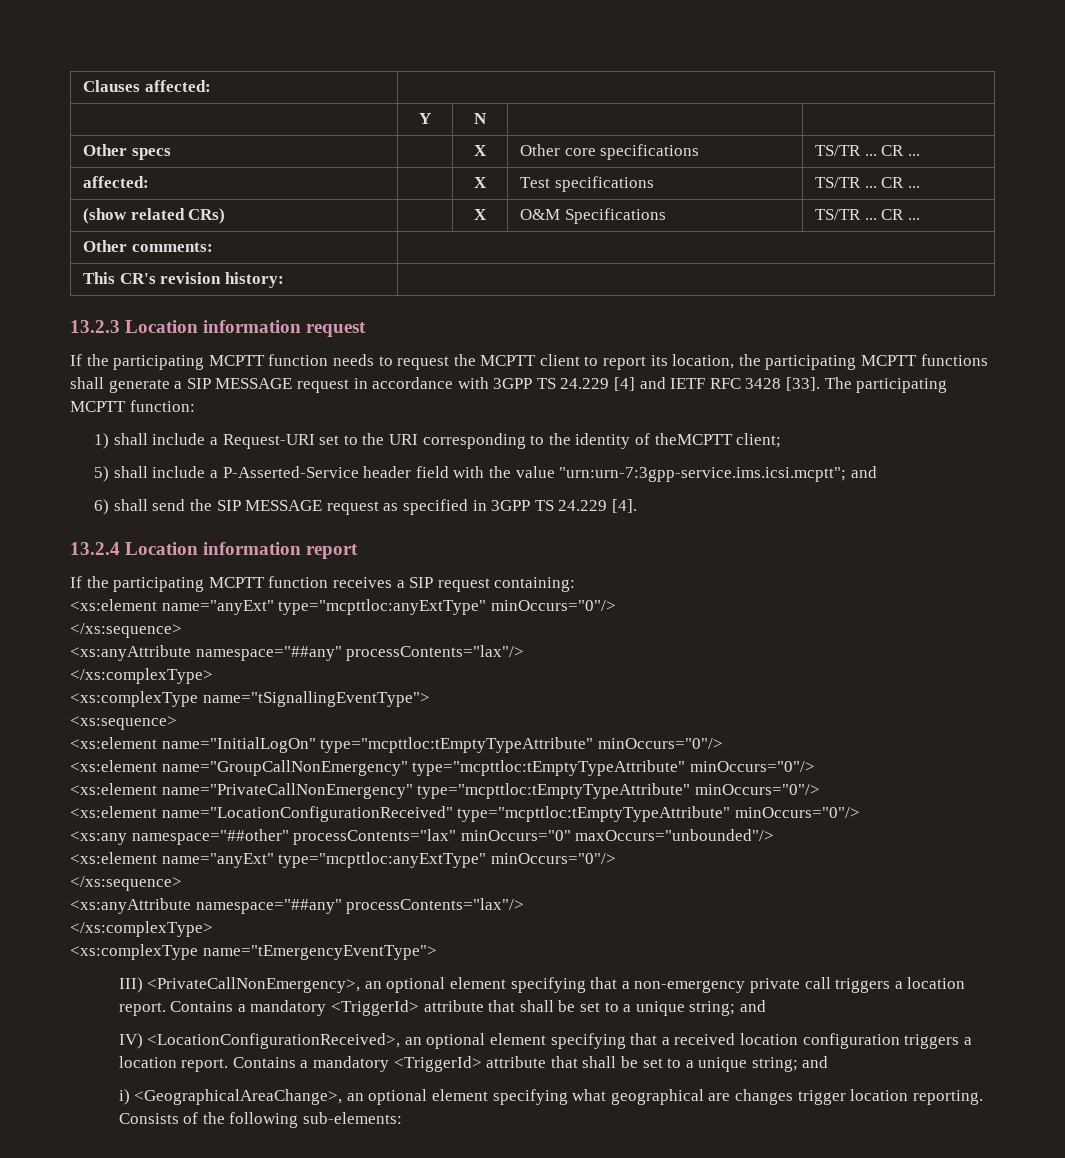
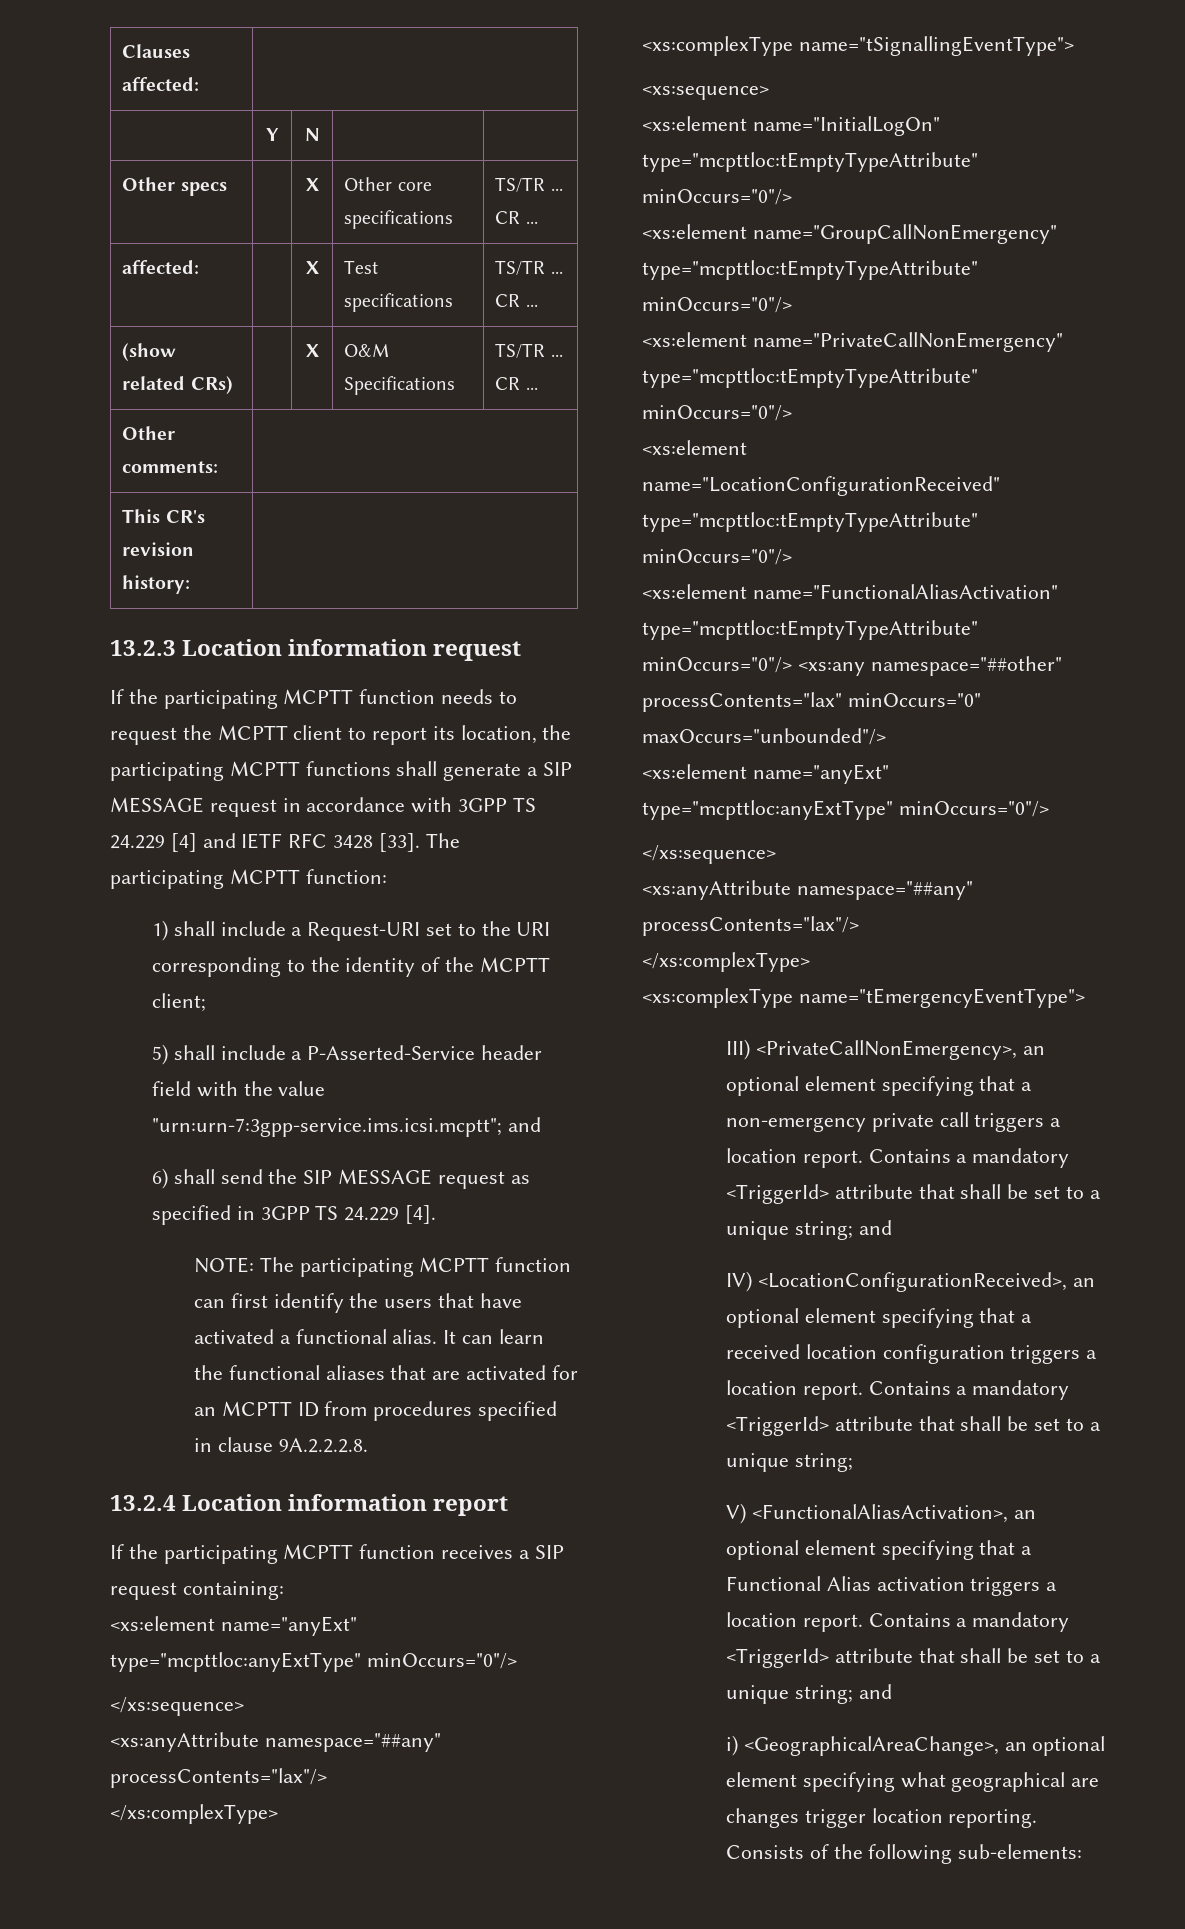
[654,433,733,445] theMCPTT -> [445,957,550,972] the MCPTT
(637, 506) none -> [193,1257,572,1277] [193,1293,522,1313] [193,1329,544,1344] [193,1365,578,1380] [193,1401,558,1421] [193,1437,368,1453] // NOTE: The participating MCPTT function can first identify the users that have activated a functional alias. It can learn the functional aliases that are activated for an MCPTT ID from procedures specified in clause 9A.2.2.2.8.
(860, 812) none -> [642,584,1058,599] [642,620,978,640] [642,657,792,673] <xs:element name="FunctionalAliasActivation" type="mcpttloc:tEmptyTypeAttribute" minOccurs="0"/>
(798, 1064) none -> [725,1503,1036,1524] [725,1540,1033,1560] [725,1576,1058,1596] [725,1612,1070,1632] [725,1648,1101,1668] [725,1685,853,1704] // V) <FunctionalAliasActivation>, an optional element specifying that a Functional Alias activation triggers a location report. Contains a mandatory <TriggerId> attribute that shall be set to a unique string;

